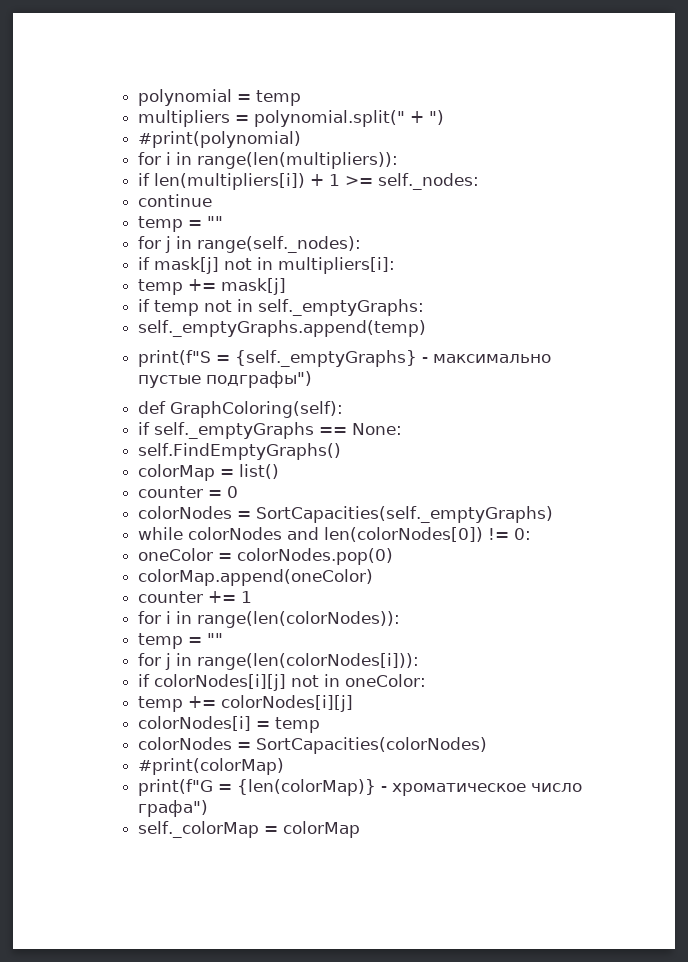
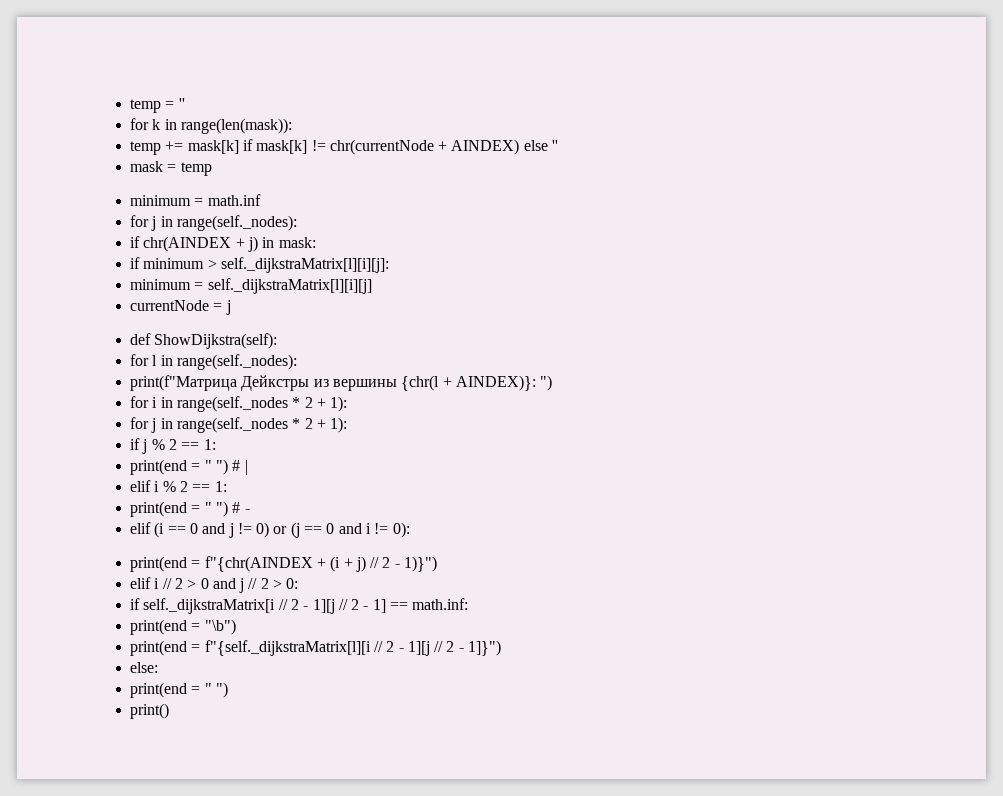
[137,89,301,106] [137,110,444,127] [137,131,301,148] [137,152,398,169] [137,173,479,190] [137,194,212,207] [137,216,223,232] polynomial = temp // multipliers = polynomial.split(" + ") // #print(polynomial) // for i in range(len(multipliers)): // if len(multipliers[i]) + 1 >= self._nodes: // continue // temp = "" -> [129,98,185,113] [129,118,292,134] [129,139,559,155] [129,161,212,176] [129,194,261,206] temp = '' // for k in range(len(mask)): // temp += mask[k] if mask[k] != chr(currentNode + AINDEX) else '' // mask = temp // minimum = math.inf
[153,257,395,274] [137,278,286,295] [137,299,424,316] [137,320,426,337] [137,350,551,367] [137,371,312,388] [137,401,343,418] [137,422,402,439] [137,443,341,460] [137,464,279,481] [137,486,238,498] [137,506,553,523] [137,527,531,542] [137,548,393,565] [137,569,373,586] [137,591,252,603] [137,611,400,628] [137,633,223,649] [137,653,419,670] [137,674,426,691] [137,695,353,712] [137,716,320,733] [137,737,487,754] [137,758,284,775] [137,779,582,796] [137,800,208,817] [137,821,360,838] mask[j] not in multipliers[i]: // temp += mask[j] // if temp not in self._emptyGraphs: // self._emptyGraphs.append(temp) // print(f"S = {self._emptyGraphs} - максимально пустые подграфы") // def GraphColoring(self): // if self._emptyGraphs == None: // self.FindEmptyGraphs() // colorMap = list() // counter = 0 // colorNodes = SortCapacities(self._emptyGraphs) // while colorNodes and len(colorNodes[0]) != 0: // oneColor = colorNodes.pop(0) // colorMap.append(oneColor) // counter += 1 // for i in range(len(colorNodes)): // temp = "" // for j in range(len(colorNodes[i])): // if colorNodes[i][j] not in oneColor: // temp += colorNodes[i][j] // colorNodes[i] = temp // colorNodes = SortCapacities(colorNodes) // #print(colorMap) // print(f"G = {len(colorMap)} - хроматическое число графа") // self._colorMap = colorMap -> [143,236,316,252] [129,257,389,273] [129,278,372,294] [129,300,231,315] [129,333,278,349] [129,354,297,370] [129,375,553,391] [129,396,348,412] [129,417,348,433] [129,438,216,454] [129,459,248,475] [129,480,227,492] [129,501,250,517] [129,522,410,538] [129,556,438,572] [129,577,299,593] [129,598,469,614] [129,619,236,635] [129,640,502,656] [129,662,158,673] [129,682,228,698] [129,703,169,719] chr(AINDEX + j) in mask: // if minimum > self._dijkstraMatrix[l][i][j]: // minimum = self._dijkstraMatrix[l][i][j] // currentNode = j // def ShowDijkstra(self): // for l in range(self._nodes): // print(f"Матрица Дейкстры из вершины {chr(l + AINDEX)}: ") // for i in range(self._nodes * 2 + 1): // for j in range(self._nodes * 2 + 1): // if j % 2 == 1: // print(end = " ") # | // elif i % 2 == 1: // print(end = " ") # - // elif (i == 0 and j != 0) or (j == 0 and i != 0): // print(end = f"{chr(AINDEX + (i + j) // 2 - 1)}") // elif i // 2 > 0 and j // 2 > 0: // if self._dijkstraMatrix[i // 2 - 1][j // 2 - 1] == math.inf: // print(end = "\b") // print(end = f"{self._dijkstraMatrix[l][i // 2 - 1][j // 2 - 1]}") // else: // print(end = " ") // print()

